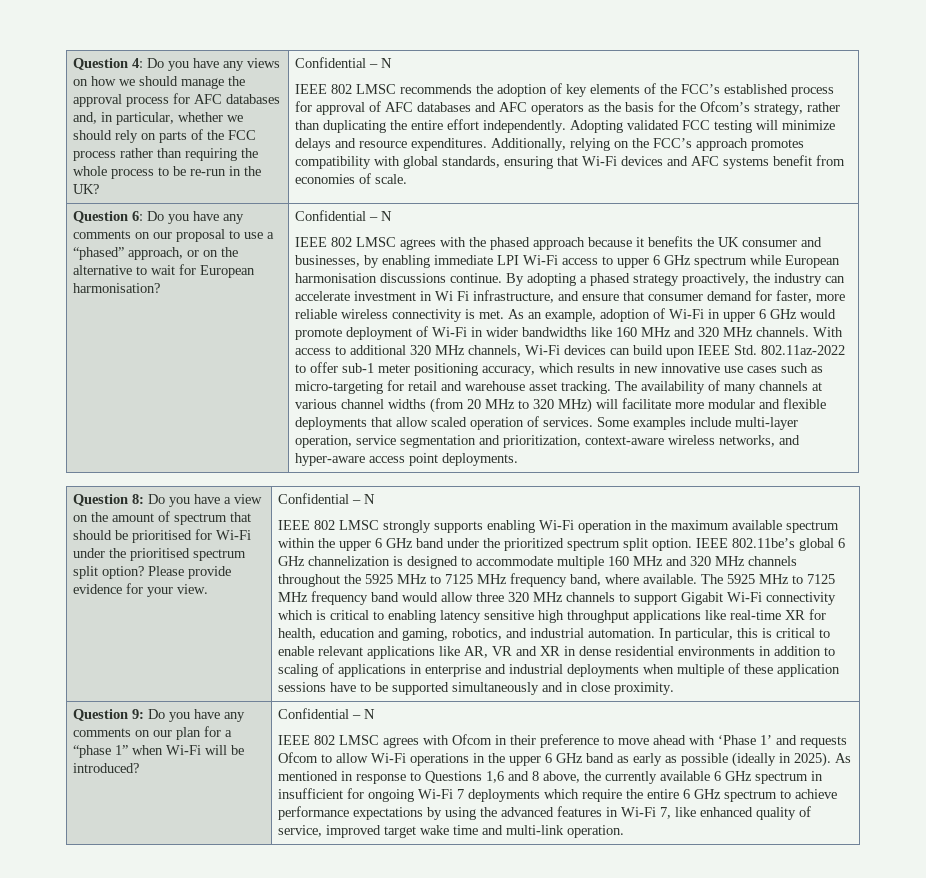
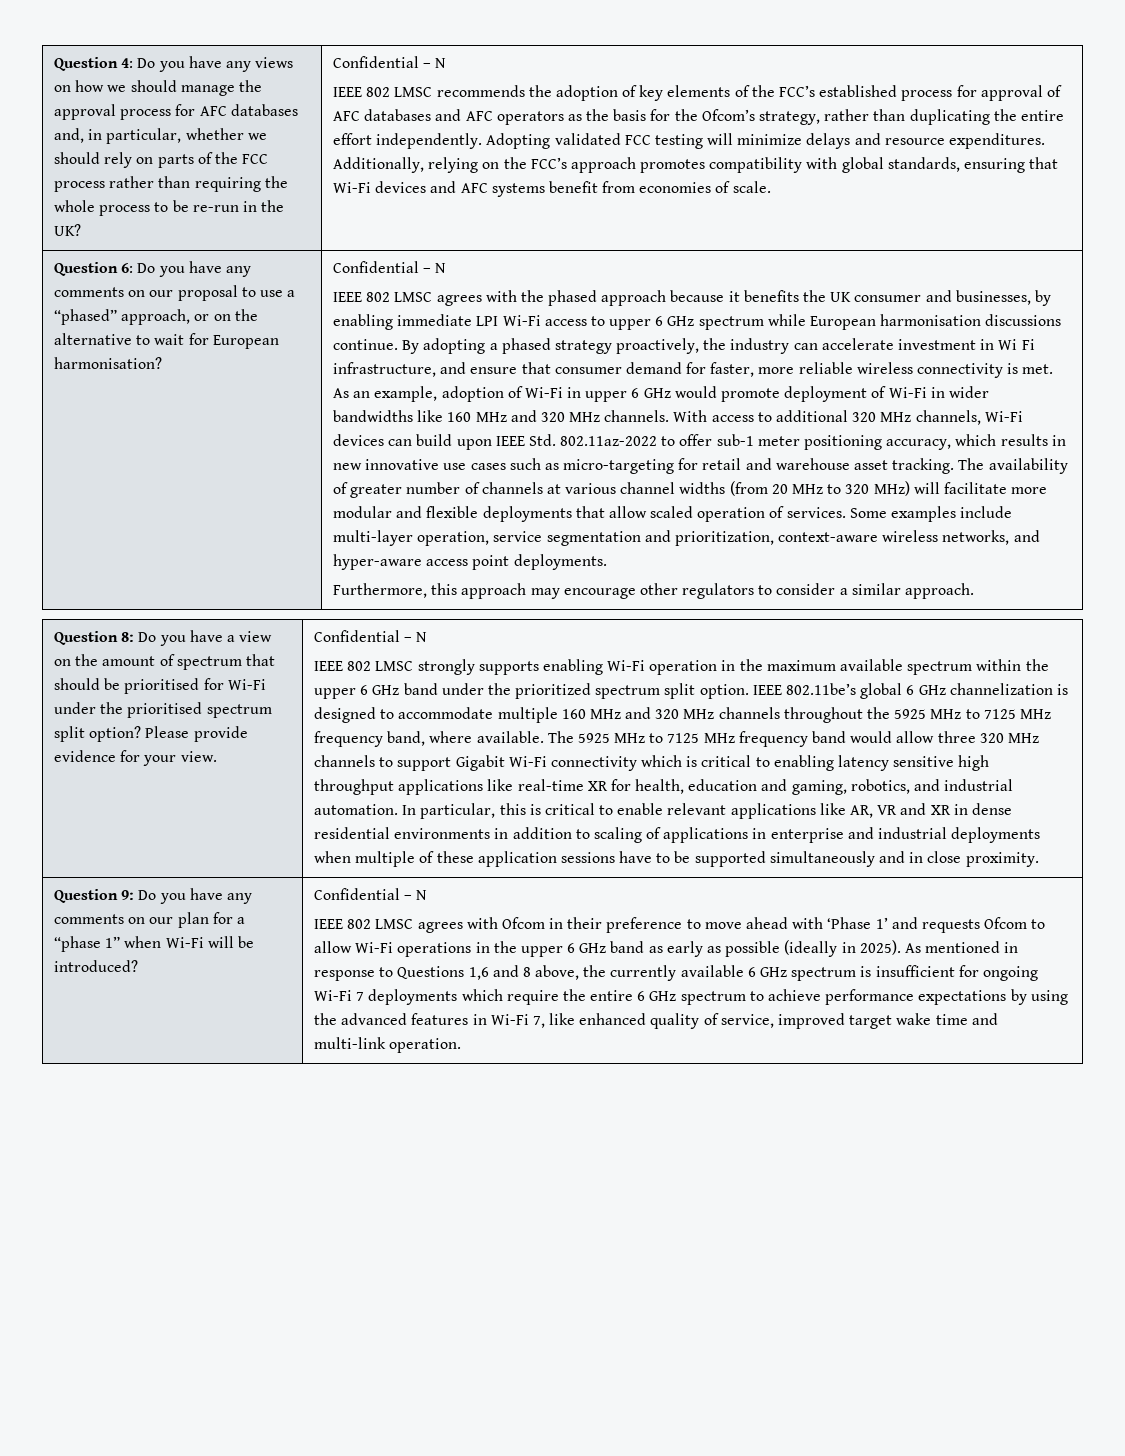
[723,384,756,394] many -> [350,482,480,498] greater number of
(518, 459) none -> [332,583,975,599] // Furthermore, this approach may encourage other regulators to consider a similar approach.
[810,771,823,781] in -> [860,966,872,977] is

